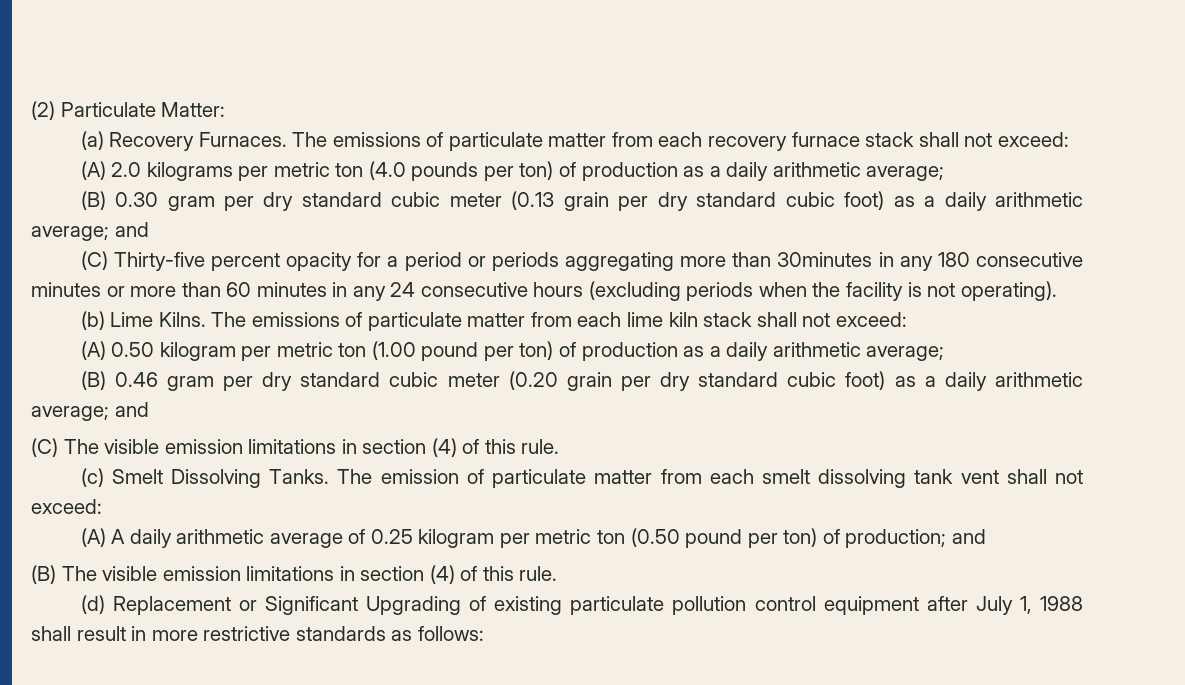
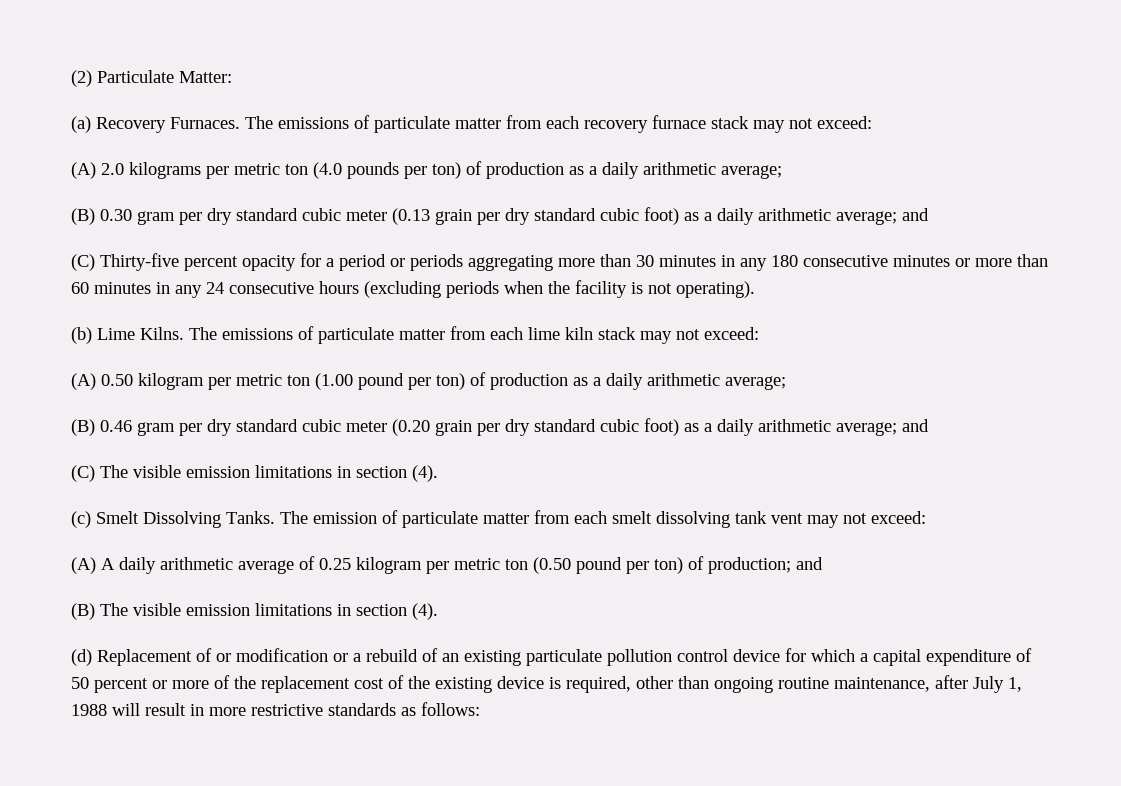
[918,132,959,147] shall -> [753,120,785,133] may
[777,252,873,267] 30minutes -> [636,255,716,267] 30 minutes
[756,312,797,327] shall -> [640,331,672,344] may
[431,438,560,457] (4) of this rule. -> [412,465,438,482] (4).
[1006,469,1047,484] shall -> [807,515,839,528] may
[429,565,558,584] [80,595,919,615] (4) of this rule. // (d) Replacement or Significant Upgrading of existing particulate pollution control equipment -> [412,603,438,620] [71,648,1032,666] [71,675,930,693] (4). // (d) Replacement of or modification or a rebuild of an existing particulate pollution control device for which a capital expenditure of 50 percent or more of the replacement cost of the existing device is required, other than ongoing routine maintenance,
[31,626,71,641] shall -> [112,703,140,716] will

